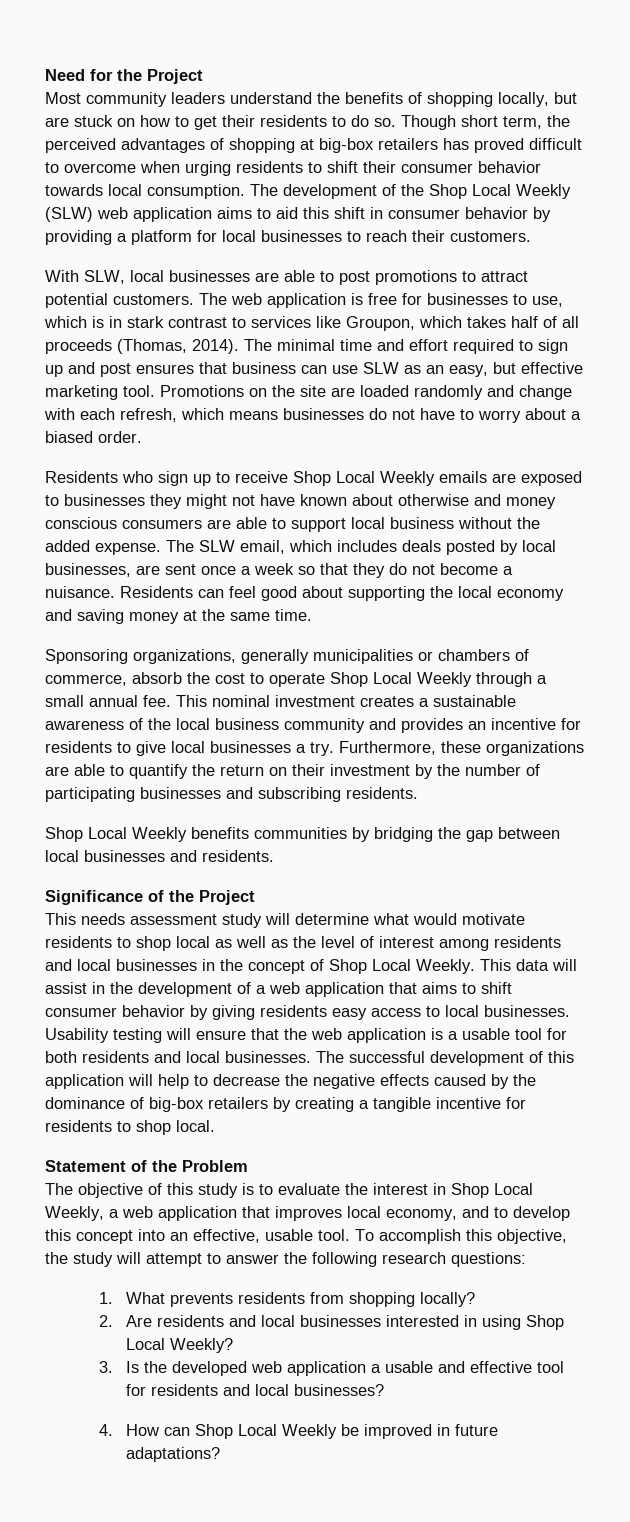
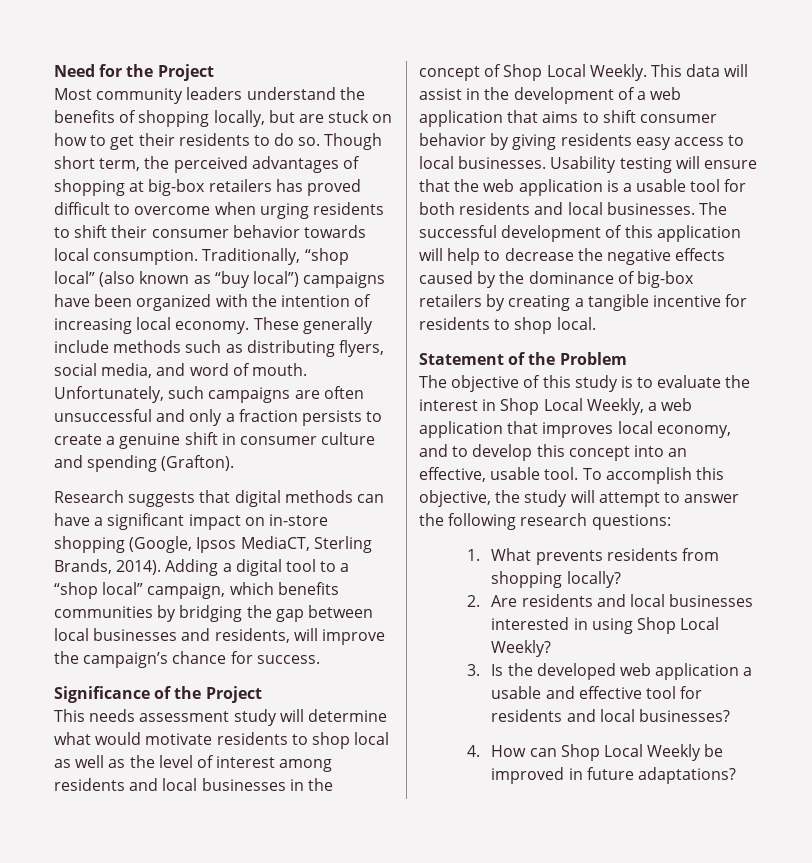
[250,184,571,199] [45,207,551,222] [45,230,531,245] [45,270,528,285] [45,293,563,308] [44,316,579,331] [45,339,568,354] [45,362,583,377] [45,385,572,400] [44,408,581,423] [45,431,142,443] [45,471,582,486] [45,494,556,509] [45,517,540,532] [45,540,556,555] [45,563,513,578] [45,586,564,601] [45,609,312,624] [45,649,529,664] [45,672,547,687] [45,695,516,707] [45,718,581,733] [45,741,584,756] [45,764,540,779] [45,787,418,802] [45,827,187,842] The development of the Shop Local Weekly (SLW) web application aims to aid this shift in consumer behavior by providing a platform for local businesses to reach their customers. // With SLW, local businesses are able to post promotions to attract potential customers. The web application is free for businesses to use, which is in stark contrast to services like Groupon, which takes half of all proceeds (Thomas, 2014). The minimal time and effort required to sign up and post ensures that business can use SLW as an easy, but effective marketing tool. Promotions on the site are loaded randomly and change with each refresh, which means businesses do not have to worry about a biased order. // Residents who sign up to receive Shop Local Weekly emails are exposed to businesses they might not have known about otherwise and money conscious consumers are able to support local business without the added expense. The SLW email, which includes deals posted by local businesses, are sent once a week so that they do not become a nuisance. Residents can feel good about supporting the local economy and saving money at the same time. // Sponsoring organizations, generally municipalities or chambers of commerce, absorb the cost to operate Shop Local Weekly through a small annual fee. This nominal investment creates a sustainable awareness of the local business community and provides an incentive for residents to give local businesses a try. Furthermore, these organizations are able to quantify the return on their investment by the number of participating businesses and subscribing residents. // Shop Local Weekly -> [202,248,349,265] [54,271,386,288] [54,294,372,311] [54,317,373,334] [54,340,384,357] [54,363,307,378] [54,386,364,403] [54,409,383,426] [54,432,376,449] [54,455,235,472] [54,490,384,507] [54,513,328,530] [54,536,372,553] [54,559,350,576] [54,582,274,599] Traditionally, “shop local” (also known as “buy local”) campaigns have been organized with the intention of increasing local economy. These generally include methods such as distributing flyers, social media, and word of mouth. Unfortunately, such campaigns are often unsuccessful and only a fraction persists to create a genuine shift in consumer culture and spending (Grafton). // Research suggests that digital methods can have a significant impact on in-store shopping (Google, Ipsos MediaCT, Sterling Brands, 2014). Adding a digital tool to a “shop local” campaign, which
[202,850,274,862] residents. -> [214,628,385,645] [54,651,320,668] residents, will improve the campaign’s chance for success.

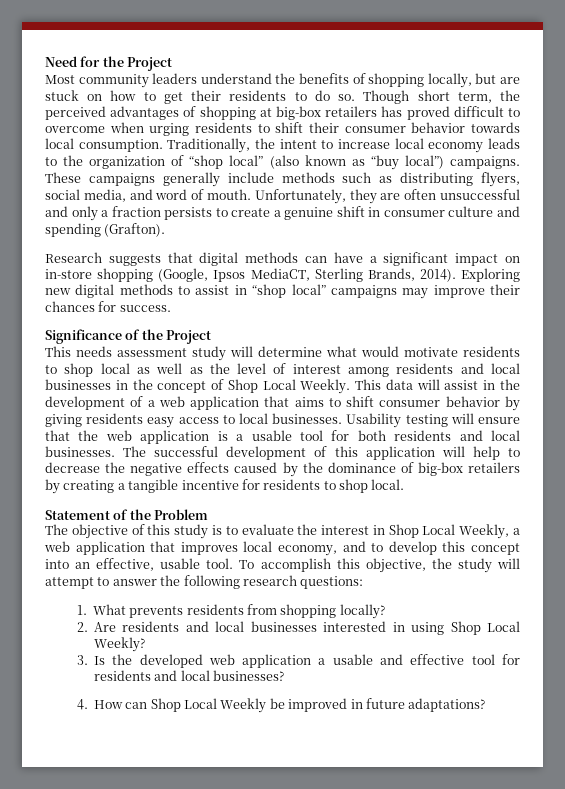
(301, 256) none -> [254,138,520,153] [45,155,185,169] the intent to increase local economy leads to the organization of
[303,272,386,288] [54,294,372,311] [54,317,299,334] campaigns have been organized with the intention of increasing local economy. These -> [449,156,520,169] [45,172,155,186] campaigns. These campaigns
[168,386,291,403] such campaigns -> [349,189,377,204] they
[165,559,350,576] [54,582,339,599] [54,605,373,622] [54,628,385,645] [54,651,227,668] Adding a digital tool to a “shop local” campaign, which benefits communities by bridging the gap between local businesses and residents, will improve the campaign’s chance -> [461,268,520,282] [45,284,521,299] [45,301,95,312] Exploring new digital methods to assist in “shop local” campaigns may improve their chances

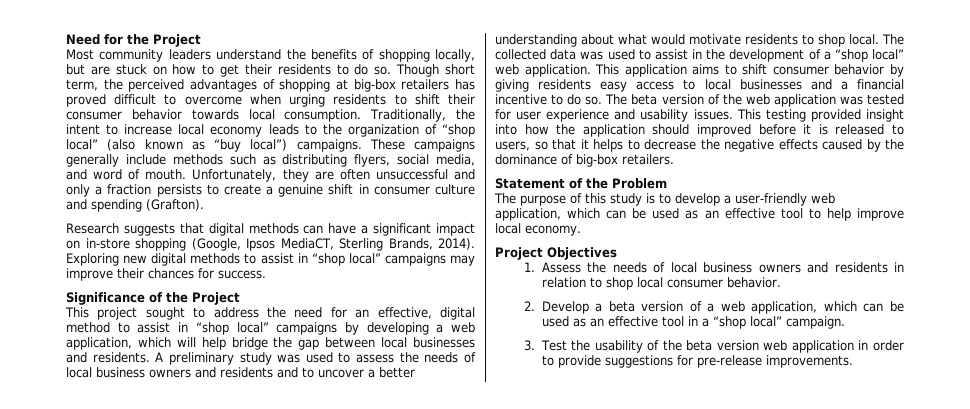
[76,346,322,361] needs assessment study will determine -> [97,307,475,320] [66,322,475,335] [66,337,476,350] [66,352,476,365] [66,367,415,378] [495,34,614,47] project sought to address the need for an effective, digital method to assist in “shop local” campaigns by developing a web application, which will help bridge the gap between local businesses and residents. A preliminary study was used to assess the needs of local business owners and residents and to uncover a better understanding about
[100,363,521,377] [45,379,440,394] local as well as the level of interest among residents and local businesses in the concept of Shop Local Weekly. This data will -> [849,34,904,45] [495,49,651,60] local. The collected data was used to
[158,396,290,410] web application that -> [834,49,904,62] [495,64,687,77] “shop local” web application. This application
[272,413,520,428] [45,430,520,444] [45,446,500,460] businesses. Usability testing will ensure that the web application is a usable tool for both residents and local businesses. The successful development of this application will help -> [739,79,904,90] [495,94,904,107] [495,109,904,122] [495,124,905,137] [495,139,623,152] businesses and a financial incentive to do so. The beta version of the web application was tested for user experience and usability issues. This testing provided insight into how the application should improved before it is released to users, so that it helps
[468,462,520,473] [45,479,405,494] retailers by creating a tangible incentive for residents to shop local. -> [622,154,674,165] retailers.
[71,524,128,539] objective -> [520,195,566,206] purpose
[241,524,520,539] [44,541,521,556] [45,558,520,573] [45,575,364,589] [76,604,385,619] [76,621,520,635] [93,637,145,652] [76,654,521,668] [93,670,285,681] [76,698,486,713] evaluate the interest in Shop Local Weekly, a web application that improves local economy, and to develop this concept into an effective, usable tool. To accomplish this objective, the study will attempt to answer the following research questions: // 1. What prevents residents from shopping locally? // 2. Are residents and local businesses interested in using Shop Local Weekly? // 3. Is the developed web application a usable and effective tool for residents and local businesses? // 4. How can Shop Local Weekly be improved in future adaptations? -> [675,193,835,206] [495,208,904,221] [495,223,581,236] [495,247,617,260] [524,262,905,273] [541,277,781,290] [524,301,904,314] [541,316,845,329] [524,340,904,353] [541,355,853,368] develop a user-friendly web application, which can be used as an effective tool to help improve local economy. // Project Objectives // 1. Assess the needs of local business owners and residents in relation to shop local consumer behavior. // 2. Develop a beta version of a web application, which can be used as an effective tool in a “shop local” campaign. // 3. Test the usability of the beta version web application in order to provide suggestions for pre-release improvements.

